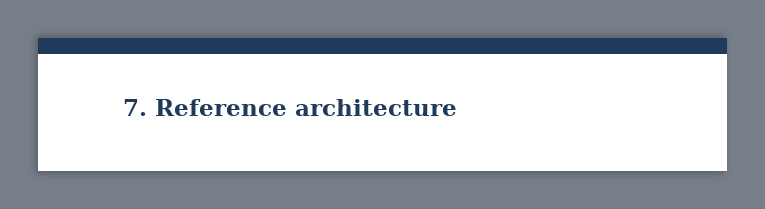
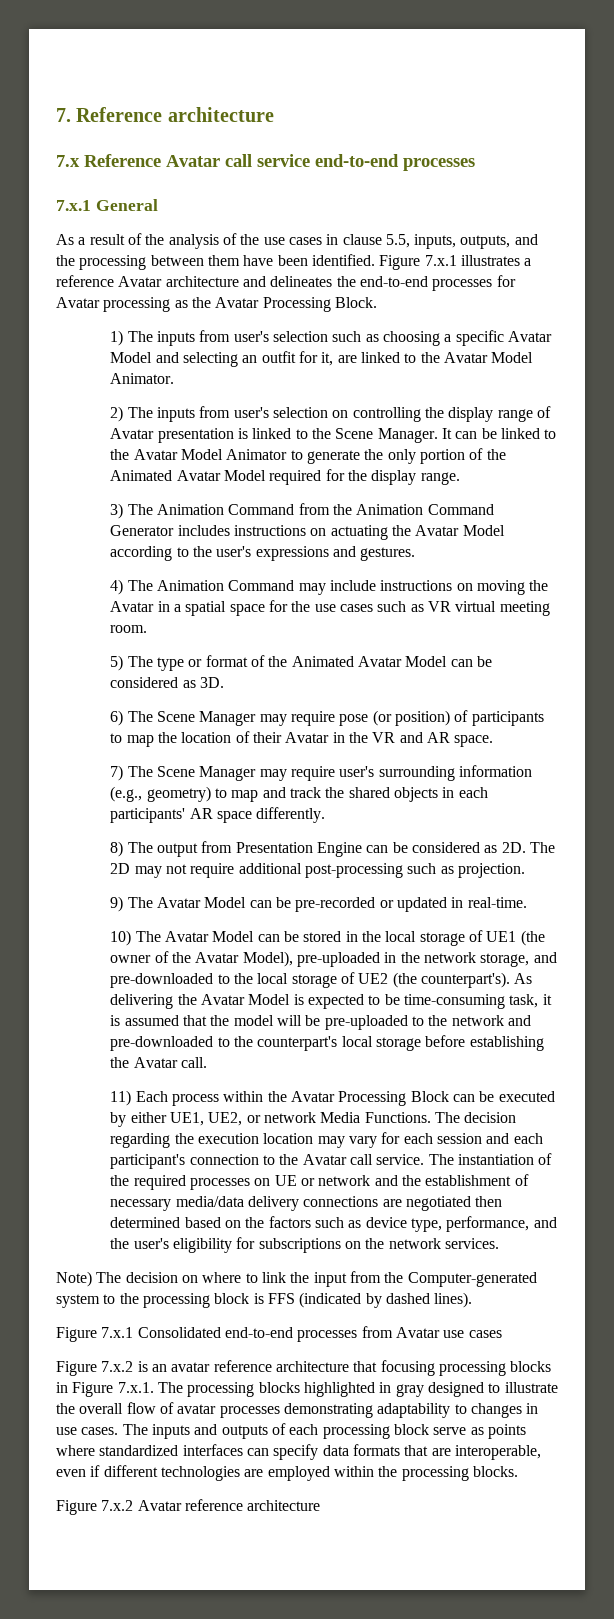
(457, 107) none -> [56,154,475,171] [56,199,158,211] [56,233,538,249] [56,254,532,270] [56,275,516,291] [56,297,377,312] [110,330,552,346] [110,351,534,367] [110,373,175,384] [110,406,551,422] [110,428,557,443] [110,448,506,464] [110,469,460,485] [110,503,494,519] [110,525,505,540] [110,546,416,561] [110,579,549,595] [110,600,550,616] [110,625,148,633] [110,655,492,671] [110,677,225,688] [110,710,544,726] [110,731,494,747] [110,765,532,781] [110,786,488,802] [110,807,326,823] [110,841,555,857] [110,863,525,878] [110,896,527,912] [110,930,545,946] [110,951,557,967] [110,972,533,988] [110,994,552,1009] [110,1015,531,1030] [110,1035,544,1051] [110,1057,208,1068] [110,1090,555,1106] [110,1112,517,1127] [110,1132,543,1148] [110,1153,553,1169] [110,1174,529,1190] [110,1196,503,1211] [110,1216,557,1232] [110,1237,499,1253] [56,1271,537,1287] [56,1292,473,1308] [56,1326,502,1342] [56,1360,552,1376] [56,1382,558,1397] [56,1402,539,1418] [56,1423,526,1439] [56,1444,541,1460] [56,1465,518,1481] [56,1499,321,1515] // 7.x Reference Avatar call service end-to-end processes // 7.x.1 General // As a result of the analysis of the use cases in clause 5.5, inputs, outputs, and the processing between them have been identified. Figure 7.x.1 illustrates a reference Avatar architecture and delineates the end-to-end processes for Avatar processing as the Avatar Processing Block. // 1) The inputs from user's selection such as choosing a specific Avatar Model and selecting an outfit for it, are linked to the Avatar Model Animator. // 2) The inputs from user's selection on controlling the display range of Avatar presentation is linked to the Scene Manager. It can be linked to the Avatar Model Animator to generate the only portion of the Animated Avatar Model required for the display range. // 3) The Animation Command from the Animation Command Generator includes instructions on actuating the Avatar Model according to the user's expressions and gestures. // 4) The Animation Command may include instructions on moving the Avatar in a spatial space for the use cases such as VR virtual meeting room. // 5) The type or format of the Animated Avatar Model can be considered as 3D. // 6) The Scene Manager may require pose (or position) of participants to map the location of their Avatar in the VR and AR space. // 7) The Scene Manager may require user's surrounding information (e.g., geometry) to map and track the shared objects in each participants' AR space differently. // 8) The output from Presentation Engine can be considered as 2D. The 2D may not require additional post-processing such as projection. // 9) The Avatar Model can be pre-recorded or updated in real-time. // 10) The Avatar Model can be stored in the local storage of UE1 (the owner of the Avatar Model), pre-uploaded in the network storage, and pre-downloaded to the local storage of UE2 (the counterpart's). As delivering the Avatar Model is expected to be time-consuming task, it is assumed that the model will be pre-uploaded to the network and pre-downloaded to the counterpart's local storage before establishing the Avatar call. // 11) Each process within the Avatar Processing Block can be executed by either UE1, UE2, or network Media Functions. The decision regarding the execution location may vary for each session and each participant's connection to the Avatar call service. The instantiation of the required processes on UE or network and the establishment of necessary media/data delivery connections are negotiated then determined based on the factors such as device type, performance, and the user's eligibility for subscriptions on the network services. // Note) The decision on where to link the input from the Computer-generated system to the processing block is FFS (indicated by dashed lines). // Figure 7.x.1 Consolidated end-to-end processes from Avatar use cases // Figure 7.x.2 is an avatar reference architecture that focusing processing blocks in Figure 7.x.1. The processing blocks highlighted in gray designed to illustrate the overall flow of avatar processes demonstrating adaptability to changes in use cases. The inputs and outputs of each processing block serve as points where standardized interfaces can specify data formats that are interoperable, even if different technologies are employed within the processing blocks. // Figure 7.x.2 Avatar reference architecture

